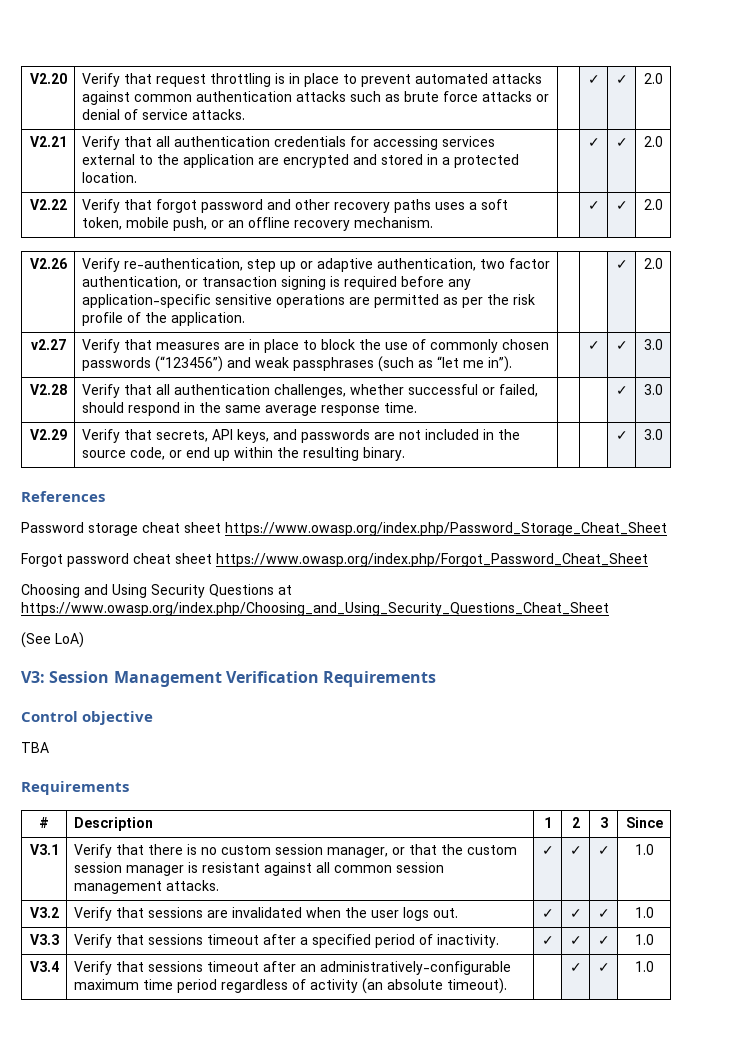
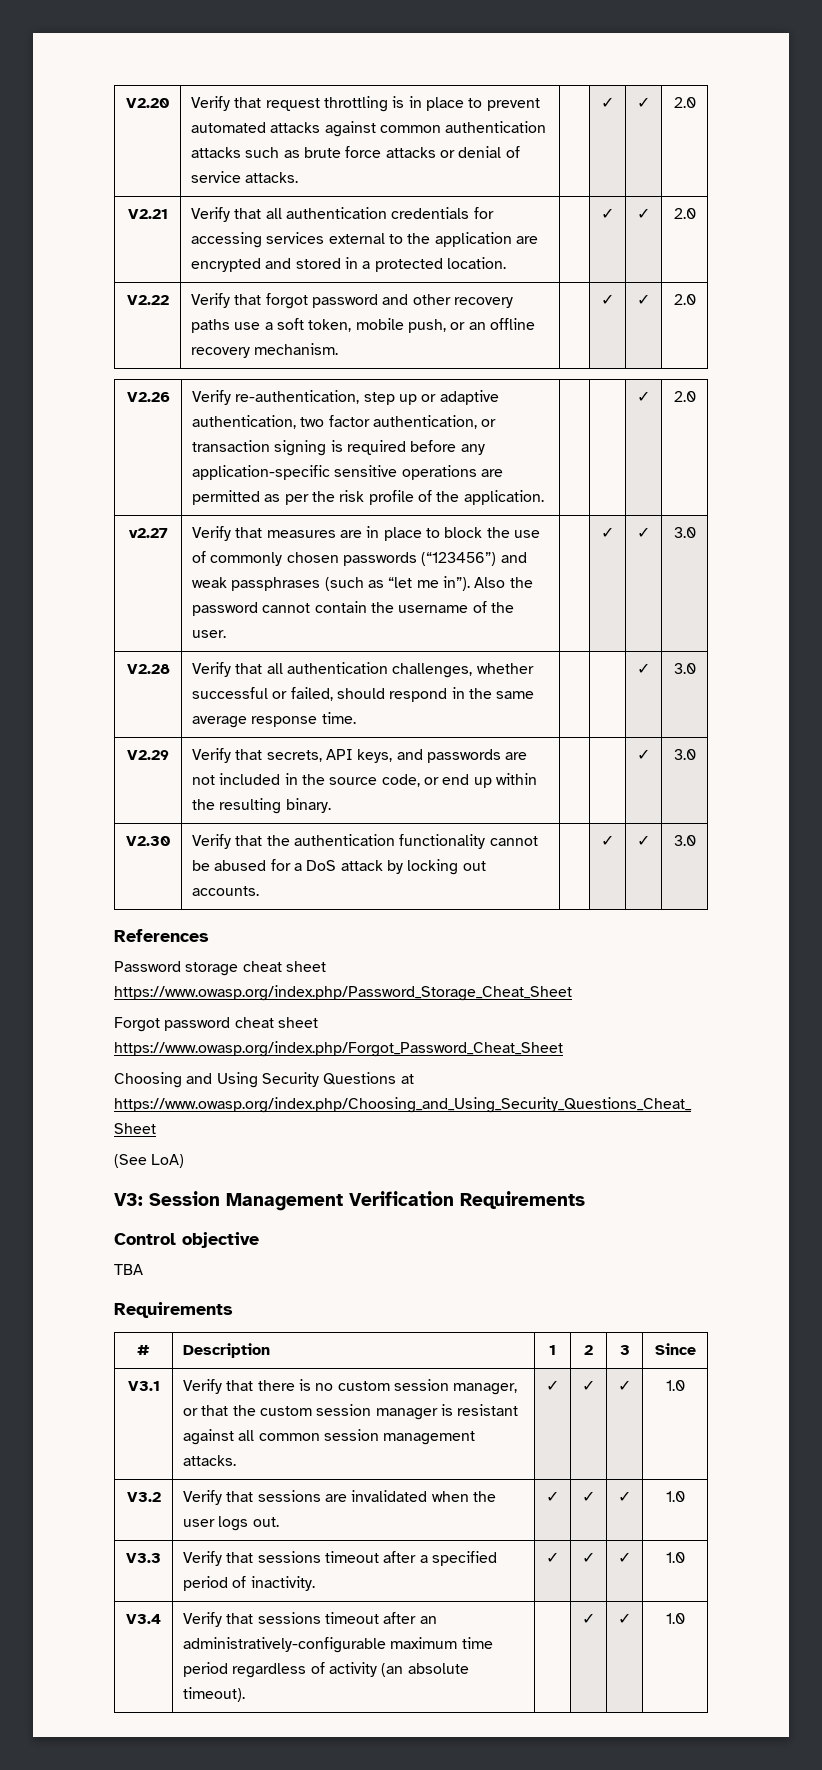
[434,202,465,210] uses -> [234,322,261,330] use
(512, 364) none -> [474,577,533,588] [192,601,514,616] [192,630,227,638] Also the password cannot contain the username of the user.
(663, 434) none -> [126,836,170,846] [192,834,538,849] [192,859,486,875] [192,886,260,896] [601,835,614,846] [637,835,650,846] [673,835,696,846] // V2.30 | Verify that the authentication functionality cannot be abused for a DoS attack by locking out accounts. | | ✓ | ✓ | 3.0

